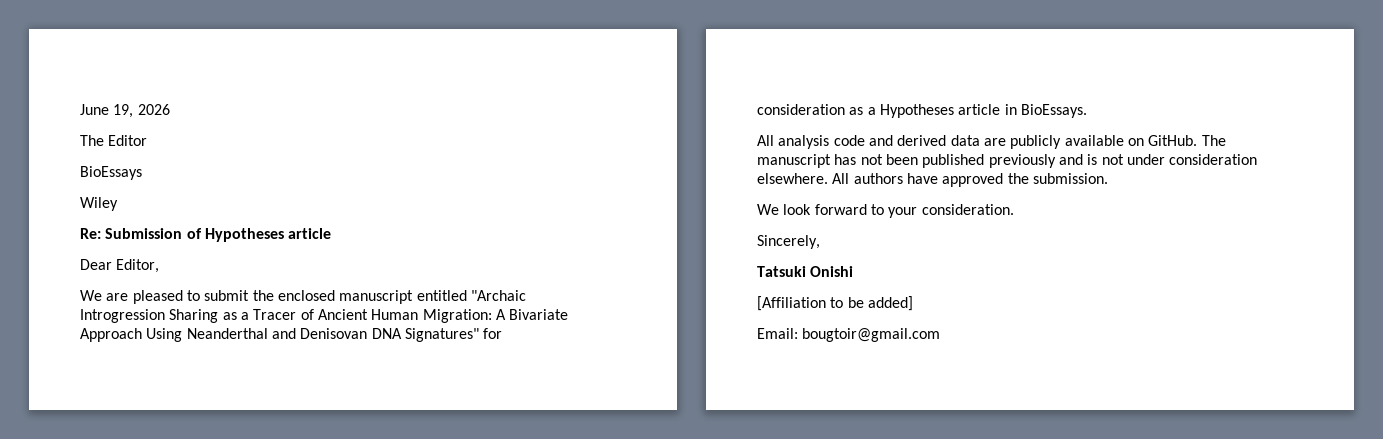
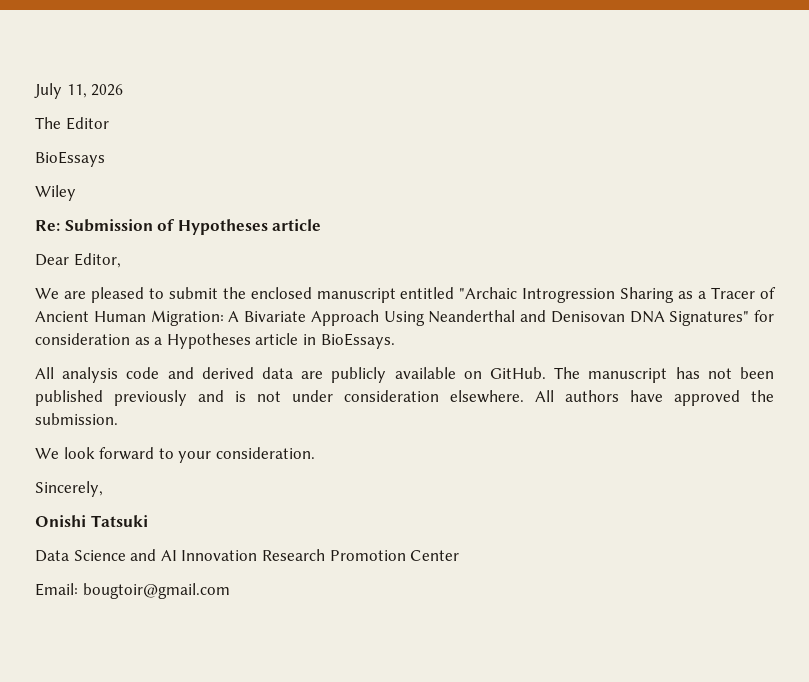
[80,104,134,118] June 19, -> [34,83,87,99] July 11,
(820, 242) none -> [35,515,86,527] Onishi
[810,266,854,277] [757,296,913,311] Onishi // [Affiliation to be added] -> [35,549,460,562] // Data Science and AI Innovation Research Promotion Center

